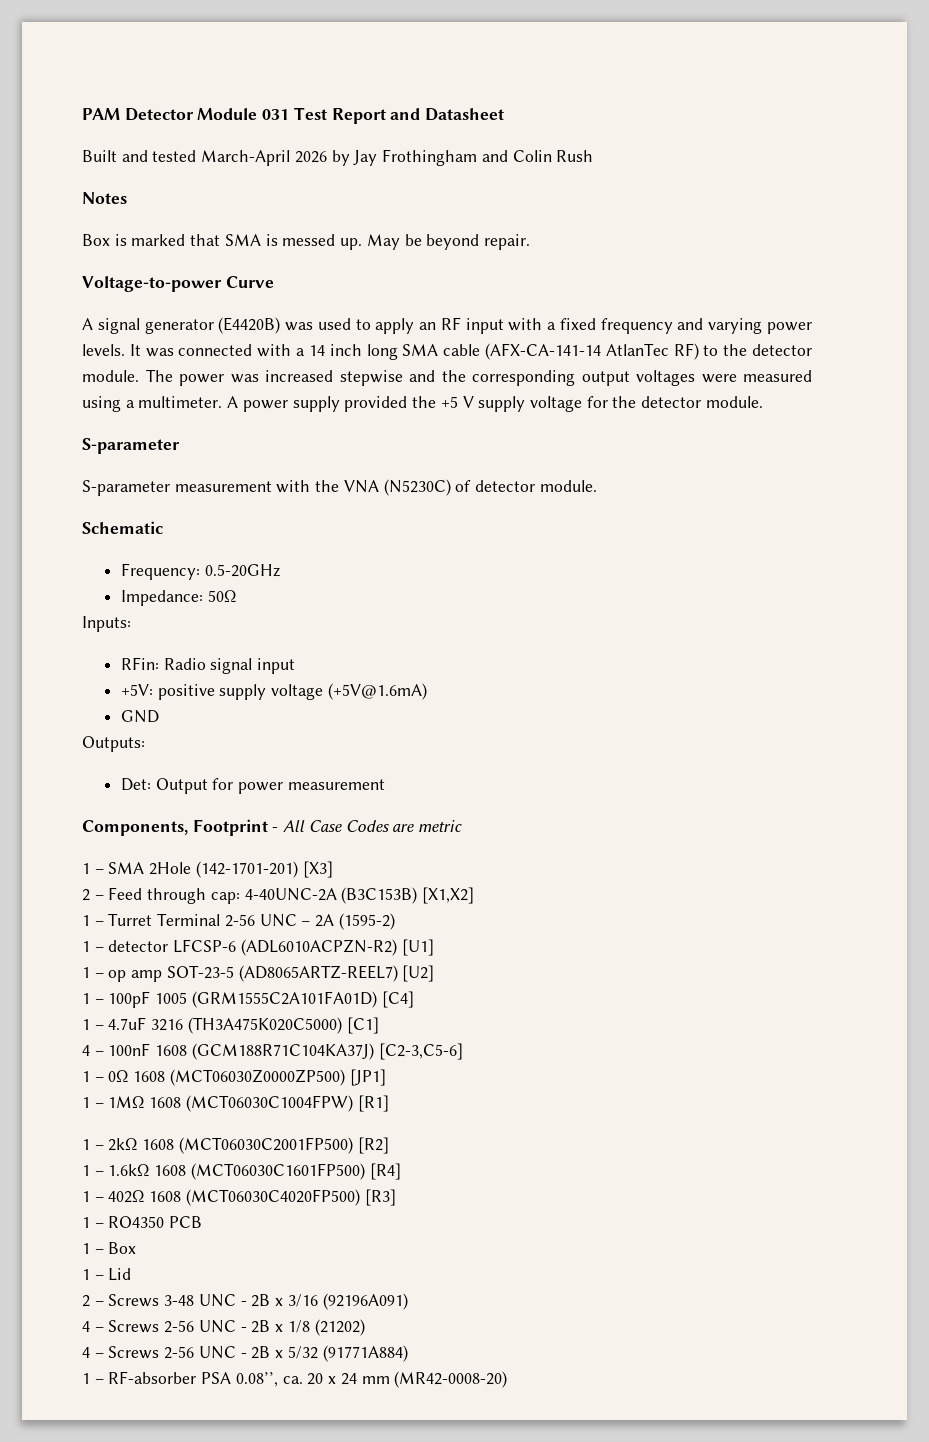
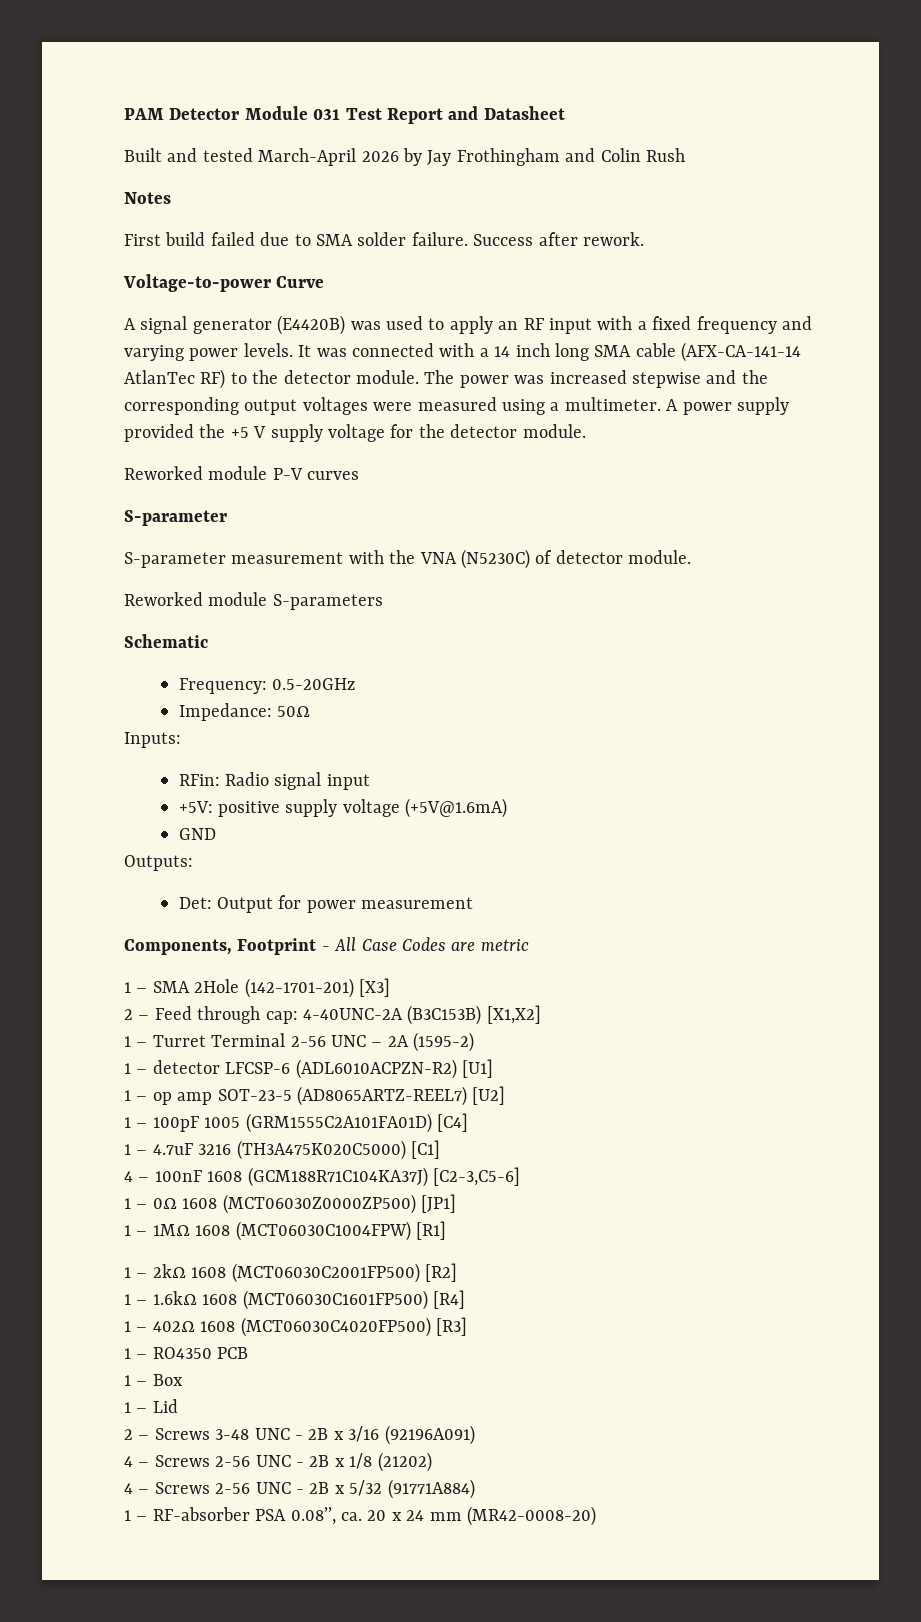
[82,234,530,250] Box is marked that SMA is messed up. May be beyond repair. -> [124,232,644,246] First build failed due to SMA solder failure. Success after rework.
(763, 402) none -> [124,466,360,480] // Reworked module P-V curves
(597, 486) none -> [124,592,383,610] // Reworked module S-parameters

